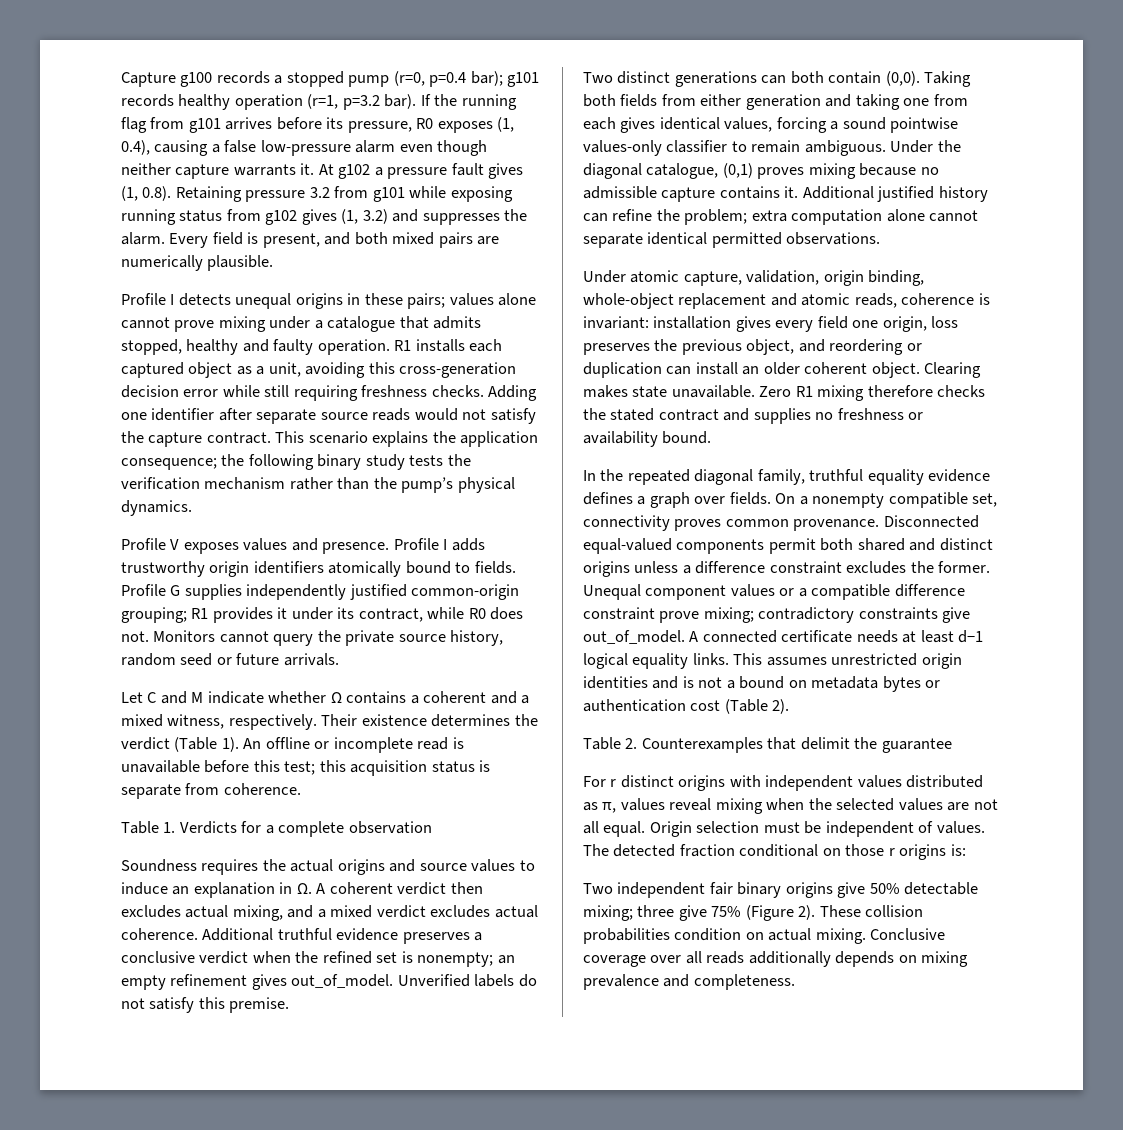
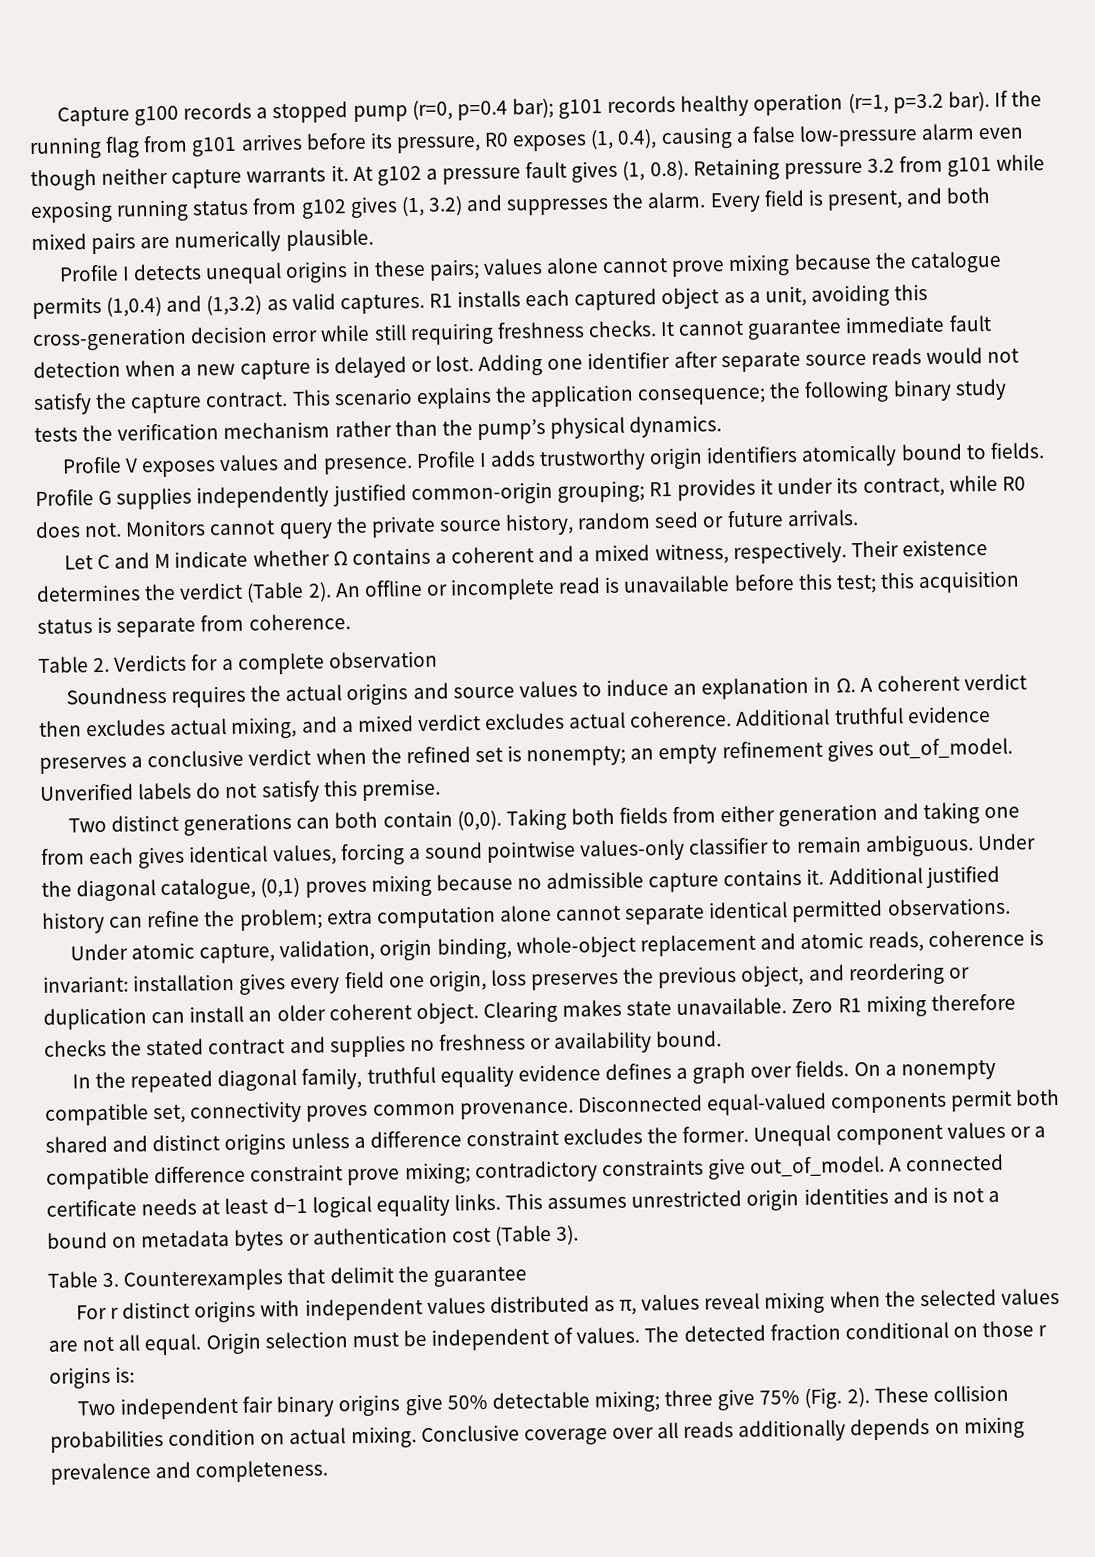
[269,316,482,332] [121,339,390,355] under a catalogue that admits stopped, healthy and faulty operation. -> [793,250,1002,274] [32,293,425,320] because the catalogue permits (1,0.4) and (1,3.2) as valid captures.
(484, 391) none -> [660,314,992,340] [33,355,475,380] It cannot guarantee immediate fault detection when a new capture is delayed or lost.
[221,737,239,752] 1). -> [307,581,332,602] 2).
[163,822,176,833] 1. -> [93,657,111,673] 2.
[772,699,790,714] [583,737,638,750] 2). // Table 2. -> [556,1224,580,1245] [47,1271,120,1288] 3). // Table 3.
[745,905,794,921] (Figure -> [804,1387,843,1410] (Fig.

